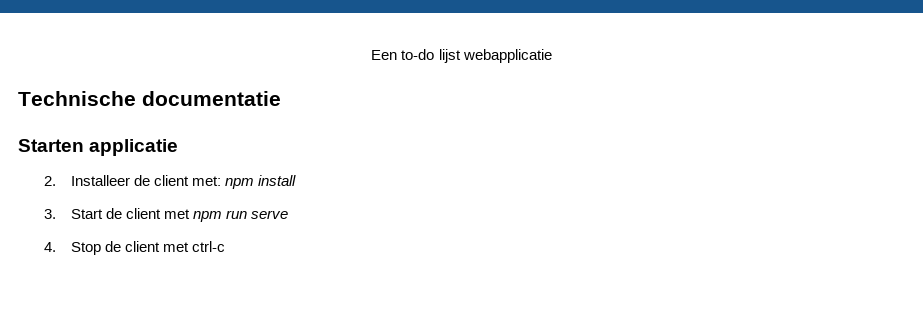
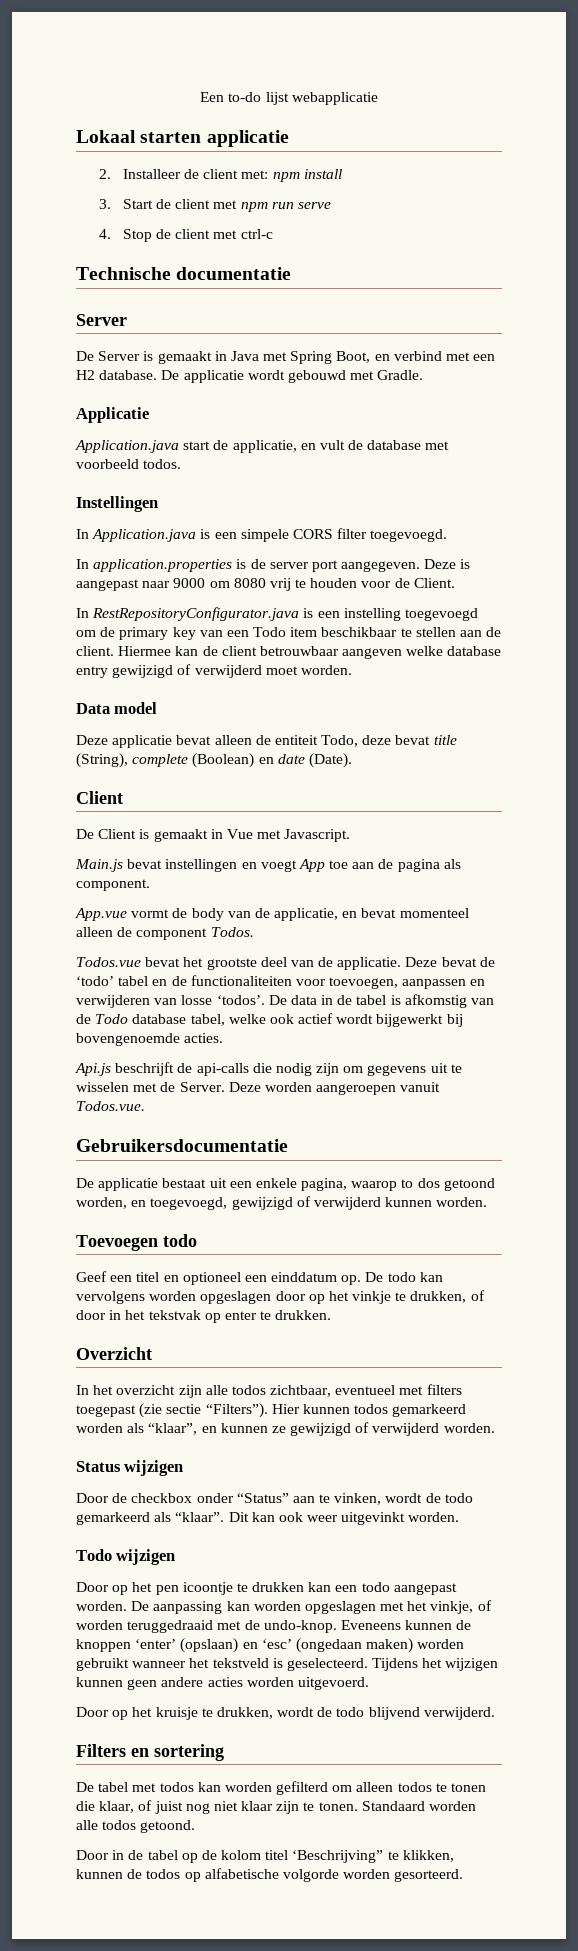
[18,91,281,106] [18,139,84,152] Technische documentatie // Starten -> [76,130,202,143] Lokaal starten
(225, 246) none -> [76,267,292,280] [76,314,127,326] [76,351,496,364] [76,370,424,383] [76,407,149,423] [75,440,450,453] [76,459,182,469] [76,496,158,512] [76,528,448,542] [76,559,471,572] [76,578,455,591] [76,607,478,621] [76,627,502,640] [76,646,502,659] [76,664,352,678] [76,702,158,714] [76,735,457,748] [76,753,352,768] [76,791,123,804] [76,829,351,842] [75,859,461,872] [76,879,150,891] [75,908,469,921] [76,927,254,940] [76,957,495,970] [76,975,486,989] [76,994,495,1008] [76,1013,463,1027] [76,1033,224,1046] [75,1062,462,1076] [76,1082,441,1095] [76,1101,145,1111] [76,1139,288,1152] [76,1178,495,1191] [76,1196,488,1210] [76,1234,197,1251] [76,1271,443,1285] [76,1290,485,1304] [76,1310,332,1323] [76,1347,152,1360] [76,1384,462,1398] [76,1403,467,1418] [76,1422,495,1436] [76,1460,184,1476] [76,1493,473,1505] [76,1512,460,1525] [76,1549,176,1565] [76,1582,457,1595] [76,1600,492,1614] [76,1620,472,1633] [76,1638,465,1653] [76,1658,499,1671] [76,1677,369,1690] [76,1707,495,1720] [76,1744,224,1761] [76,1781,487,1795] [76,1800,477,1814] [76,1820,196,1833] [76,1850,454,1863] [76,1868,464,1882] // Technische documentatie // Server // De Server is gemaakt in Java met Spring Boot, en verbind met een H2 database. De applicatie wordt gebouwd met Gradle. // Applicatie // Application.java start de applicatie, en vult de database met voorbeeld todos. // Instellingen // In Application.java is een simpele CORS filter toegevoegd. // In application.properties is de server port aangegeven. Deze is aangepast naar 9000 om 8080 vrij te houden voor de Client. // In RestRepositoryConfigurator.java is een instelling toegevoegd om de primary key van een Todo item beschikbaar te stellen aan de client. Hiermee kan de client betrouwbaar aangeven welke database entry gewijzigd of verwijderd moet worden. // Data model // Deze applicatie bevat alleen de entiteit Todo, deze bevat title (String), complete (Boolean) en date (Date). // Client // De Client is gemaakt in Vue met Javascript. // Main.js bevat instellingen en voegt App toe aan de pagina als component. // App.vue vormt de body van de applicatie, en bevat momenteel alleen de component Todos. // Todos.vue bevat het grootste deel van de applicatie. Deze bevat de ‘todo’ tabel en de functionaliteiten voor toevoegen, aanpassen en verwijderen van losse ‘todos’. De data in de tabel is afkomstig van de Todo database tabel, welke ook actief wordt bijgewerkt bij bovengenoemde acties. // Api.js beschrijft de api-calls die nodig zijn om gegevens uit te wisselen met de Server. Deze worden aangeroepen vanuit Todos.vue. // Gebruikersdocumentatie // De applicatie bestaat uit een enkele pagina, waarop to dos getoond worden, en toegevoegd, gewijzigd of verwijderd kunnen worden. // Toevoegen todo // Geef een titel en optioneel een einddatum op. De todo kan vervolgens worden opgeslagen door op het vinkje te drukken, of door in het tekstvak op enter te drukken. // Overzicht // In het overzicht zijn alle todos zichtbaar, eventueel met filters toegepast (zie sectie “Filters”). Hier kunnen todos gemarkeerd worden als “klaar”, en kunnen ze gewijzigd of verwijderd worden. // Status wijzigen // Door de checkbox onder “Status” aan te vinken, wordt de todo gemarkeerd als “klaar”. Dit kan ook weer uitgevinkt worden. // Todo wijzigen // Door op het pen icoontje te drukken kan een todo aangepast worden. De aanpassing kan worden opgeslagen met het vinkje, of worden teruggedraaid met de undo-knop. Eveneens kunnen de knoppen ‘enter’ (opslaan) en ‘esc’ (ongedaan maken) worden gebruikt wanneer het tekstveld is geselecteerd. Tijdens het wijzigen kunnen geen andere acties worden uitgevoerd. // Door op het kruisje te drukken, wordt de todo blijvend verwijderd. // Filters en sortering // De tabel met todos kan worden gefilterd om alleen todos te tonen die klaar, of juist nog niet klaar zijn te tonen. Standaard worden alle todos getoond. // Door in de tabel op de kolom titel ‘Beschrijving” te klikken, kunnen de todos op alfabetische volgorde worden gesorteerd.

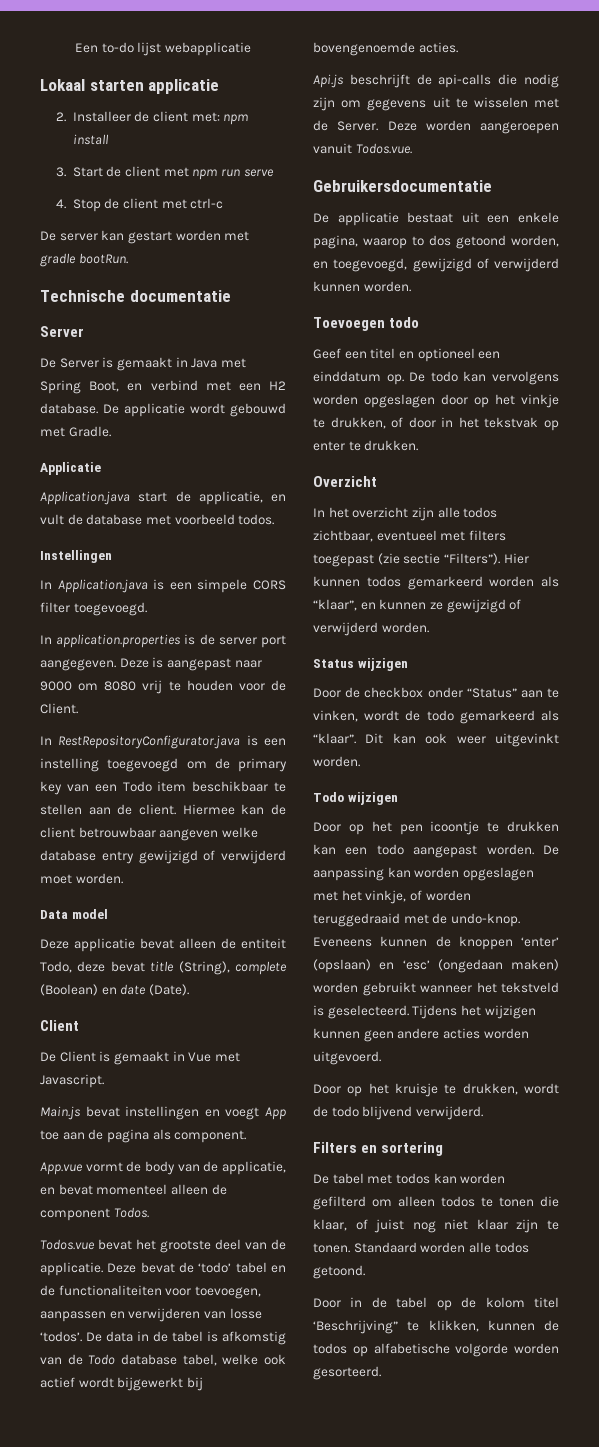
(273, 234) none -> [40,230,250,244] [40,253,128,267] // De server kan gestart worden met gradle bootRun.

